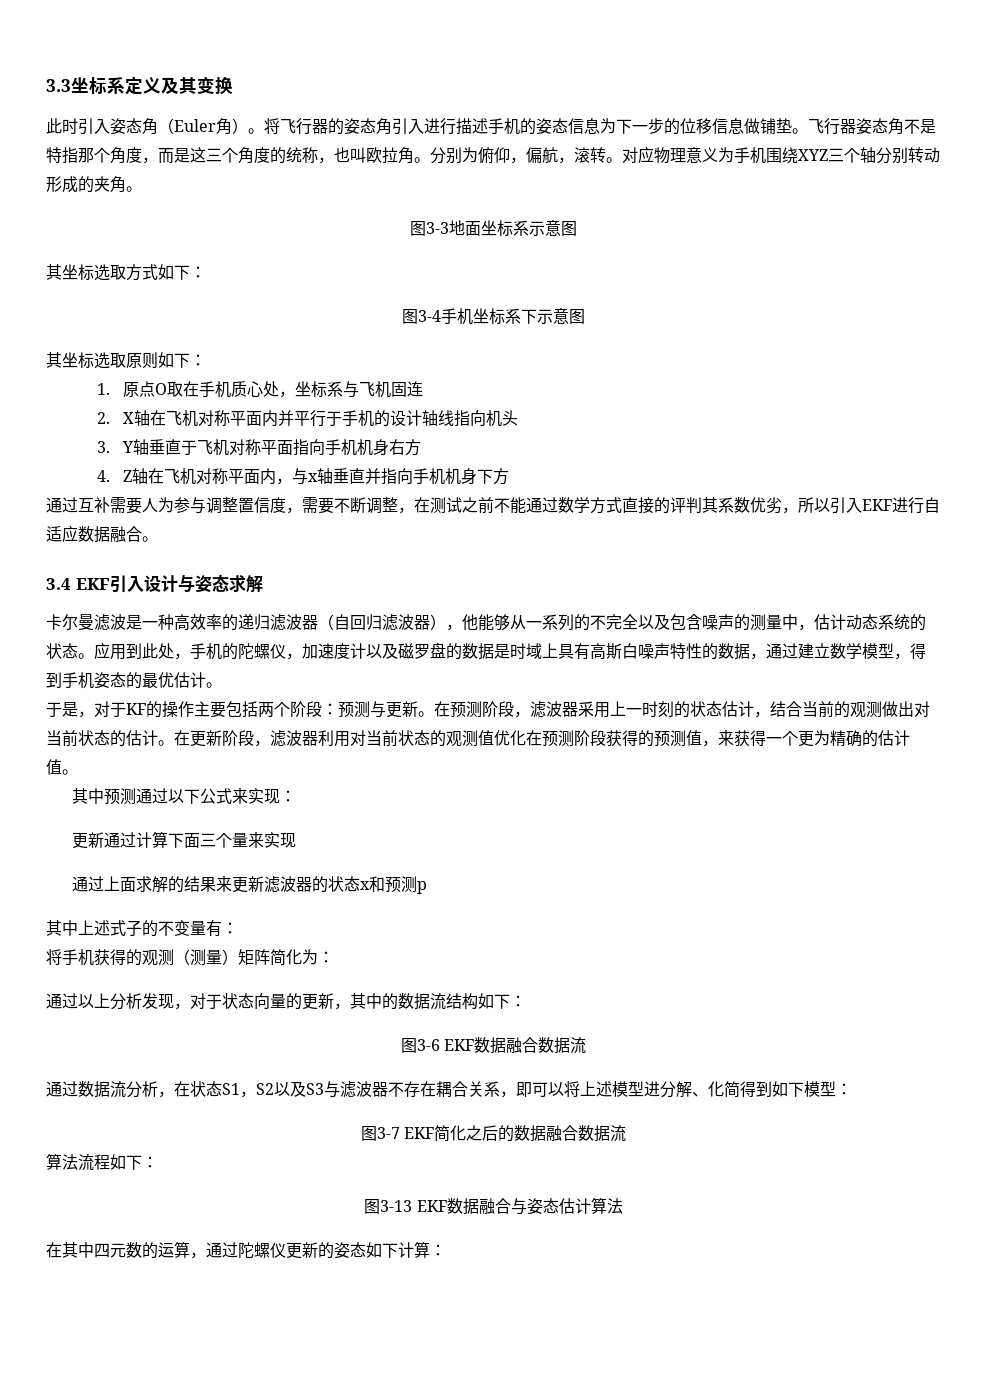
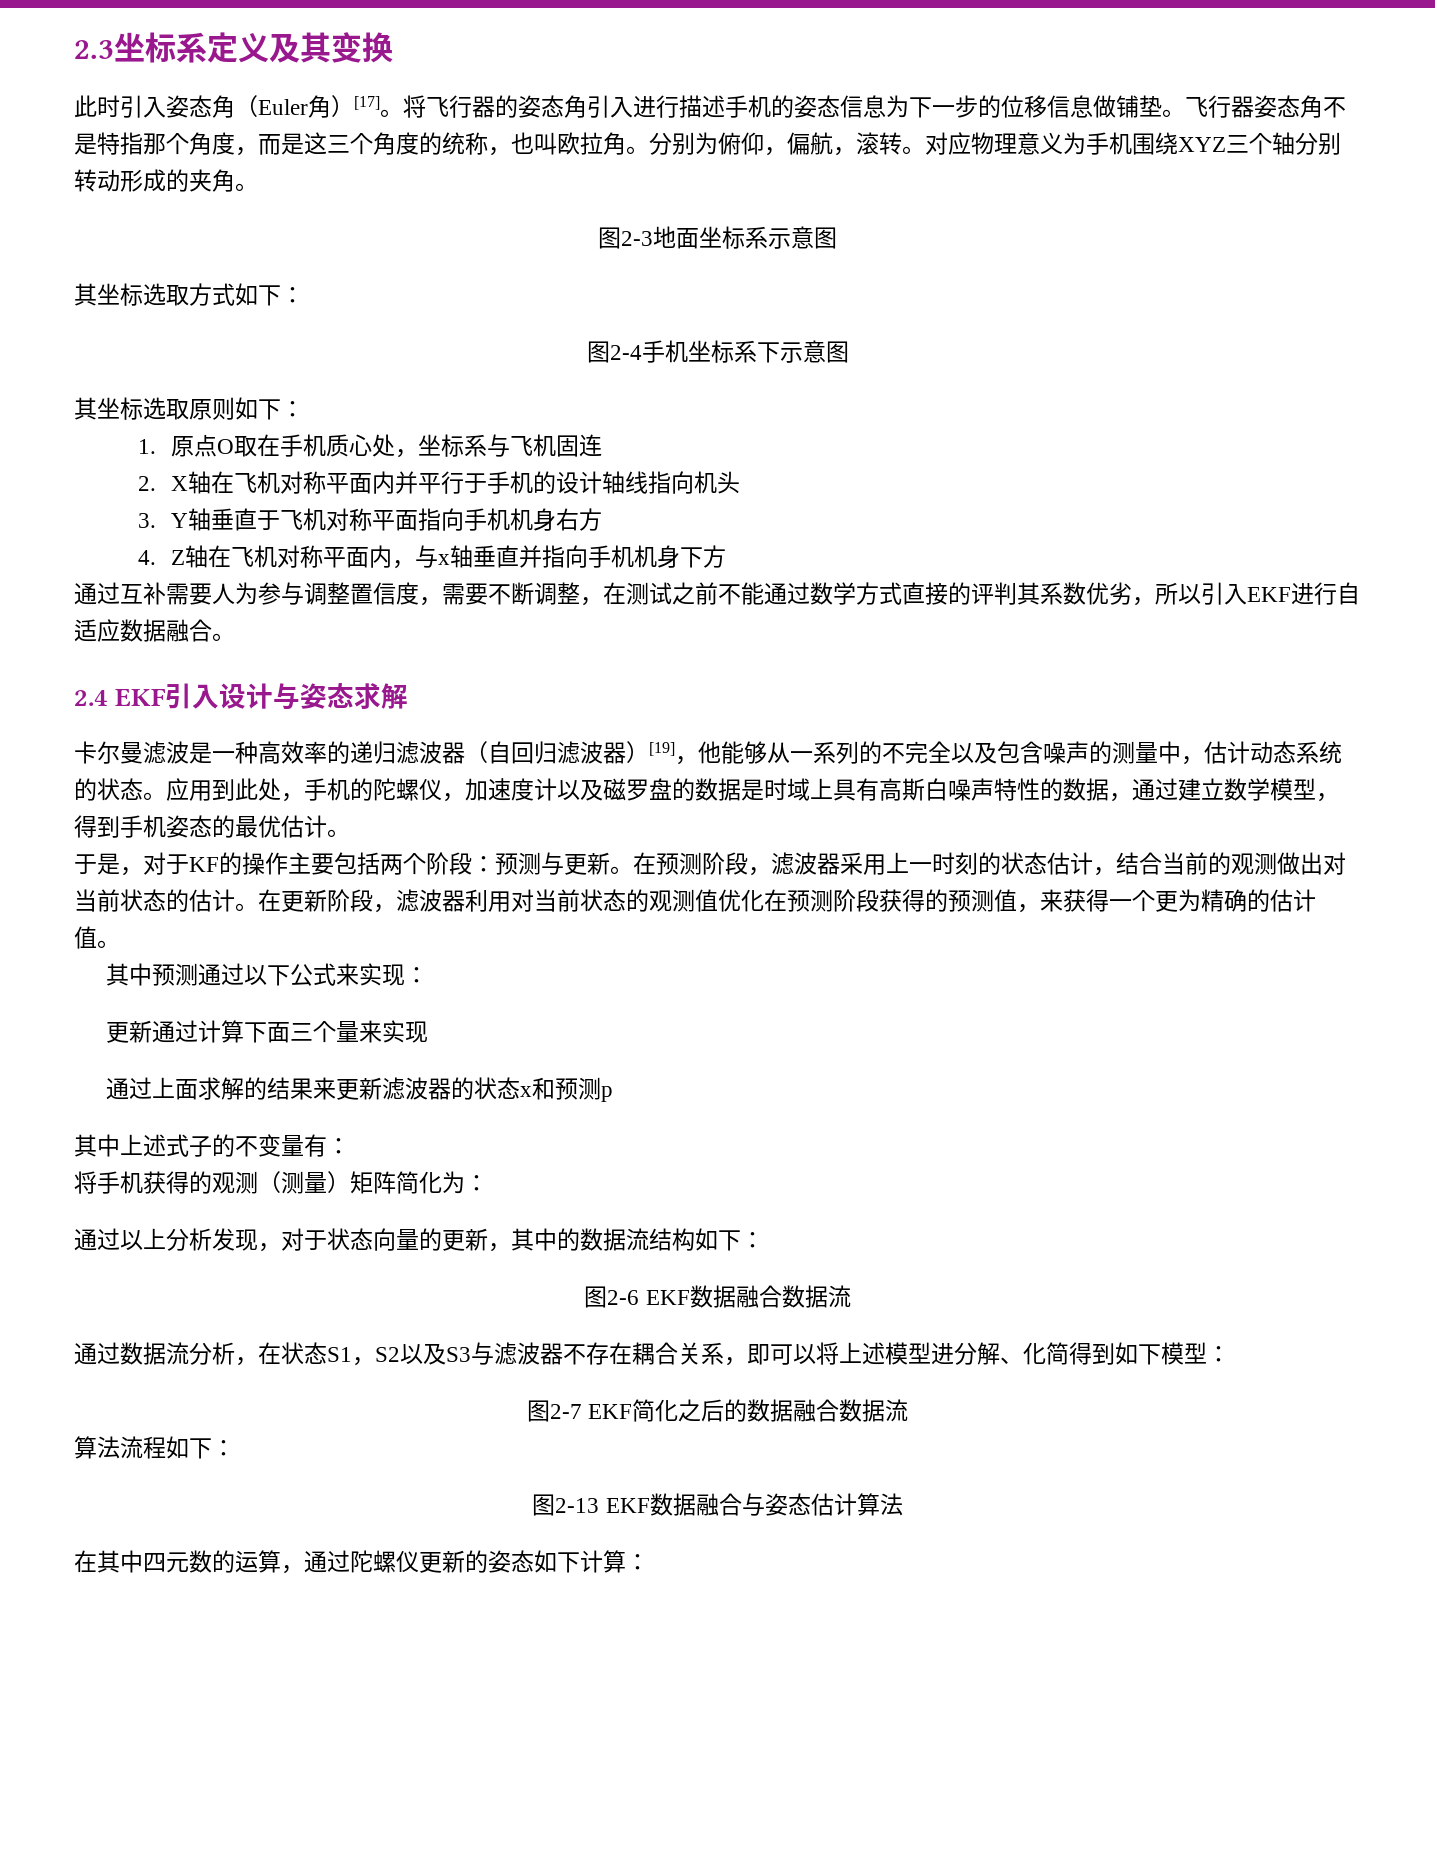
[46,79,71,92] 3.3 -> [74,40,114,59] 2.3
(248, 126) none -> [354,96,380,110] [17]
[426,222,449,234] 3-3 -> [621,231,653,246] 2-3
[418,310,441,322] 3-4 -> [609,345,642,360] 2-4
[46,578,71,590] 3.4 -> [74,690,108,706] 2.4
(446, 622) none -> [649,742,675,756] [19]
[416,1039,440,1051] 3-6 -> [607,1290,640,1305] 2-6
[376,1127,400,1139] 3-7 -> [549,1404,582,1419] 2-7
[380,1200,413,1212] 3-13 -> [555,1498,600,1513] 2-13

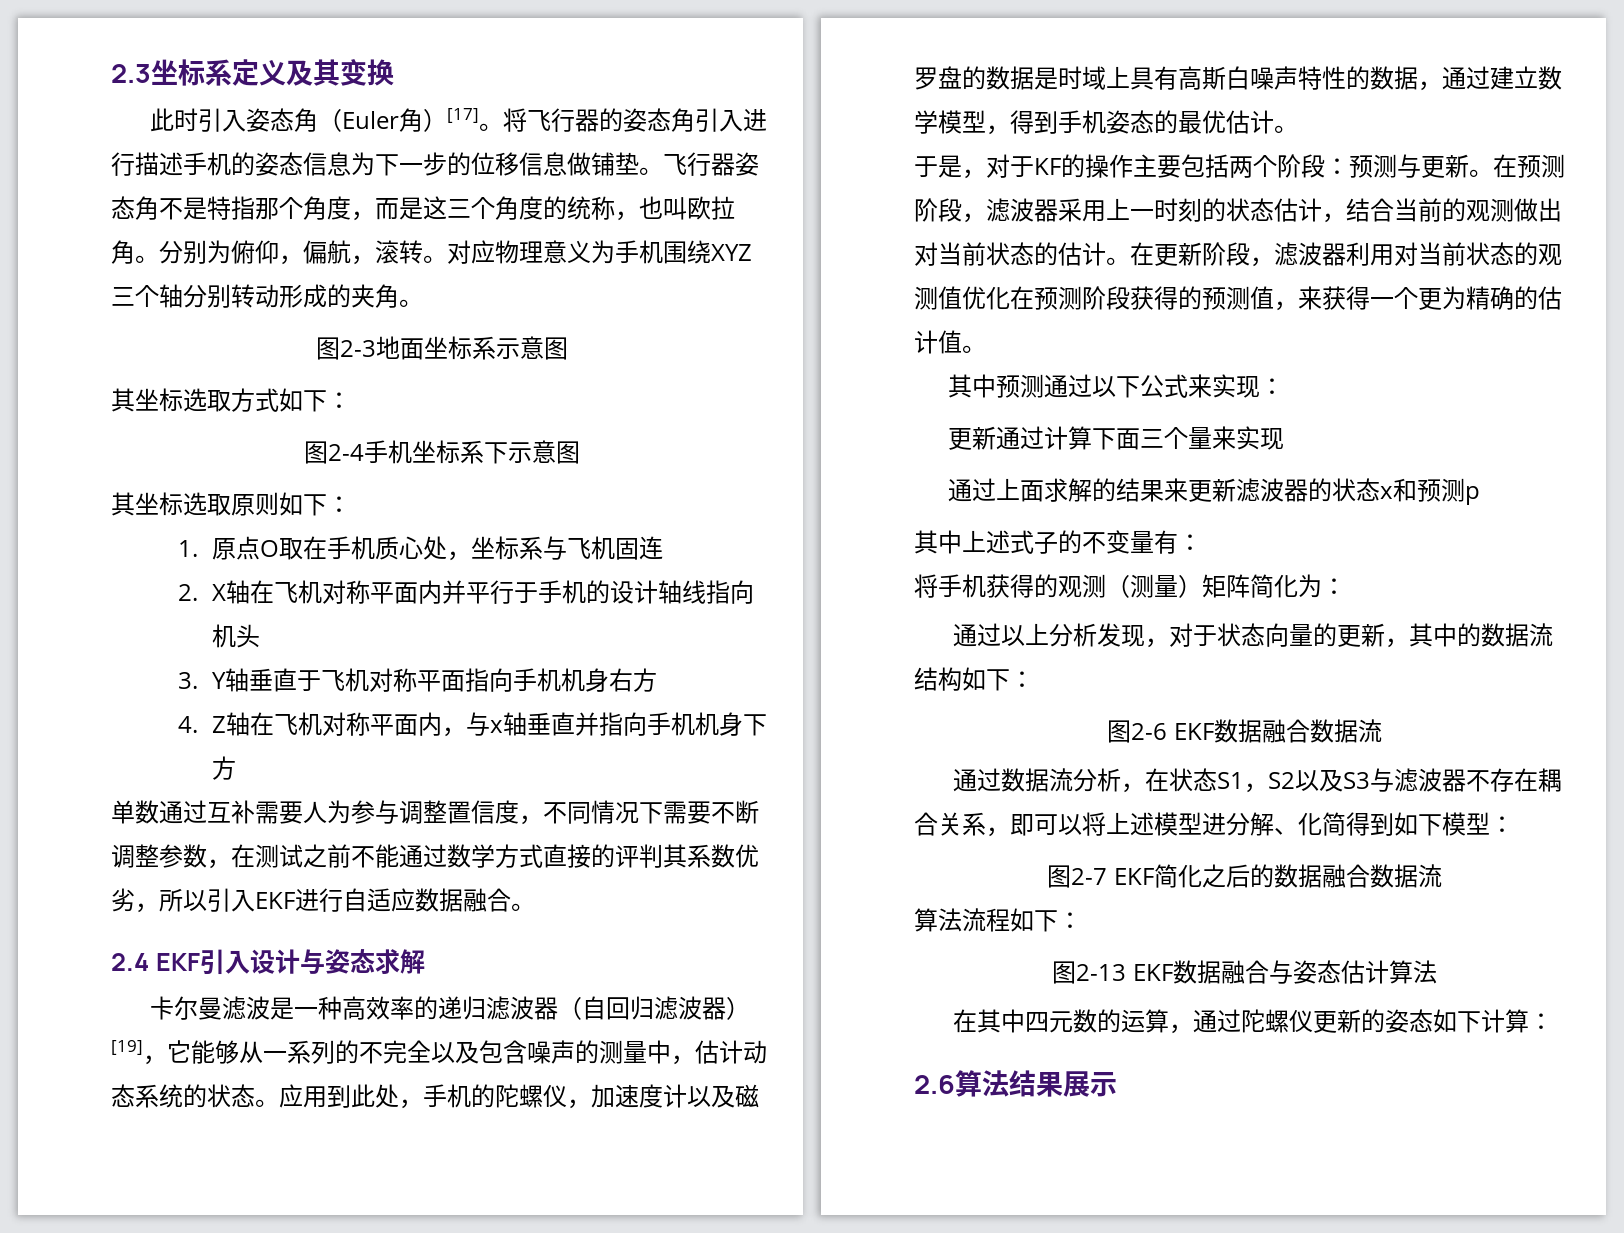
(726, 556) none -> [111,800,159,824] 单数
(442, 601) none -> [543,800,663,824] 不同情况下
(580, 593) none -> [159,844,207,868] 参数
[698,741,721,764] 他 -> [167,1040,191,1063] 它
(649, 1562) none -> [914,1070,1117,1097] // 2.6算法结果展示

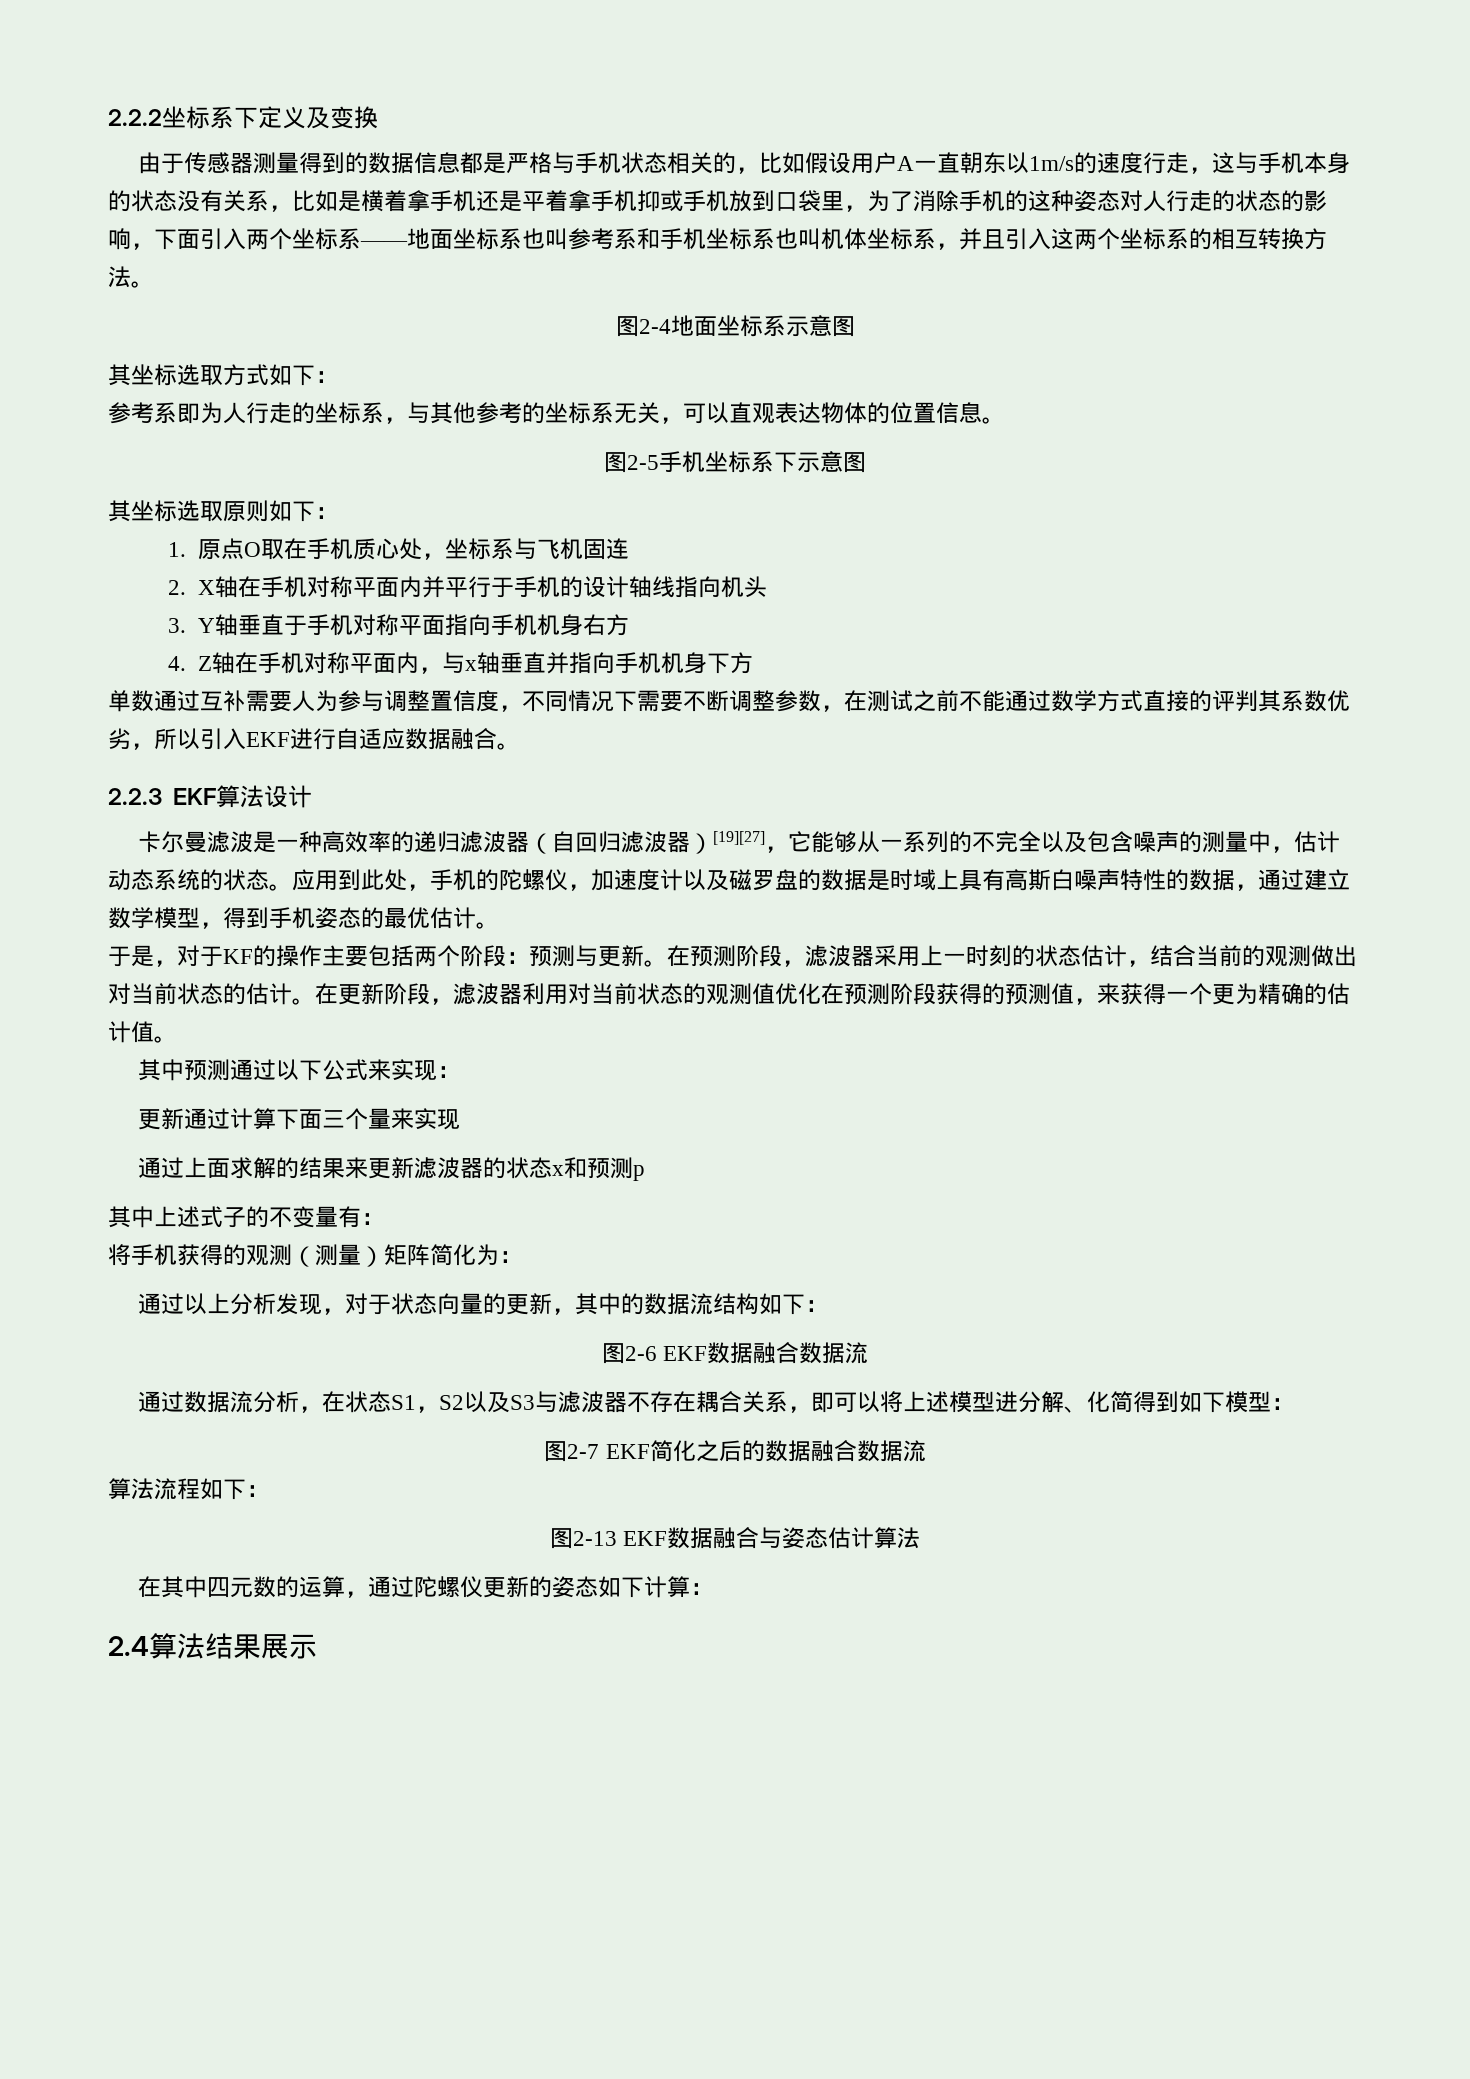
[111,59,394,86] [149,108,479,132] [478,108,767,132] [111,152,759,176] [111,196,735,221] [111,240,752,265] [111,284,423,308] [315,337,376,360] 2.3坐标系定义及其变换 // 此时引入姿态角（Euler角）[17]。将飞行器的姿态角引入进行描述手机的姿态信息为下一步的位移信息做铺垫。飞行器姿态角不是特指那个角度，而是这三个角度的统称，也叫欧拉角。分别为俯仰，偏航，滚转。对应物理意义为手机围绕XYZ三个轴分别转动形成的夹角。 // 图2-3 -> [108,106,378,129] [138,152,1351,174] [108,190,1327,212] [108,228,1327,250] [108,266,154,288] [615,316,671,337] 2.2.2坐标系下定义及变换 // 由于传感器测量得到的数据信息都是严格与手机状态相关的，比如假设用户A一直朝东以1m/s的速度行走，这与手机本身的状态没有关系，比如是横着拿手机还是平着拿手机抑或手机放到口袋里，为了消除手机的这种姿态对人行走的状态的影响，下面引入两个坐标系——地面坐标系也叫参考系和手机坐标系也叫机体坐标系，并且引入这两个坐标系的相互转换方法。 // 图2-4
[303,441,364,464] // 图2-4 -> [108,402,1005,424] [604,452,659,473] // 参考系即为人行走的坐标系，与其他参考的坐标系无关，可以直观表达物体的位置信息。 // 图2-5
[273,582,298,603] 飞 -> [261,576,285,597] 手
[320,670,345,691] 飞 -> [307,614,331,635] 手
[273,714,298,735] 飞 -> [258,652,282,673] 手
[111,949,425,975] 2.4 EKF引入设计与姿态求解 -> [108,785,313,808] 2.2.3 EKF算法设计
[111,1040,143,1055] [19] -> [713,831,766,845] [19][27]
[914,1075,955,1094] 2.6 -> [108,1636,149,1656] 2.4

